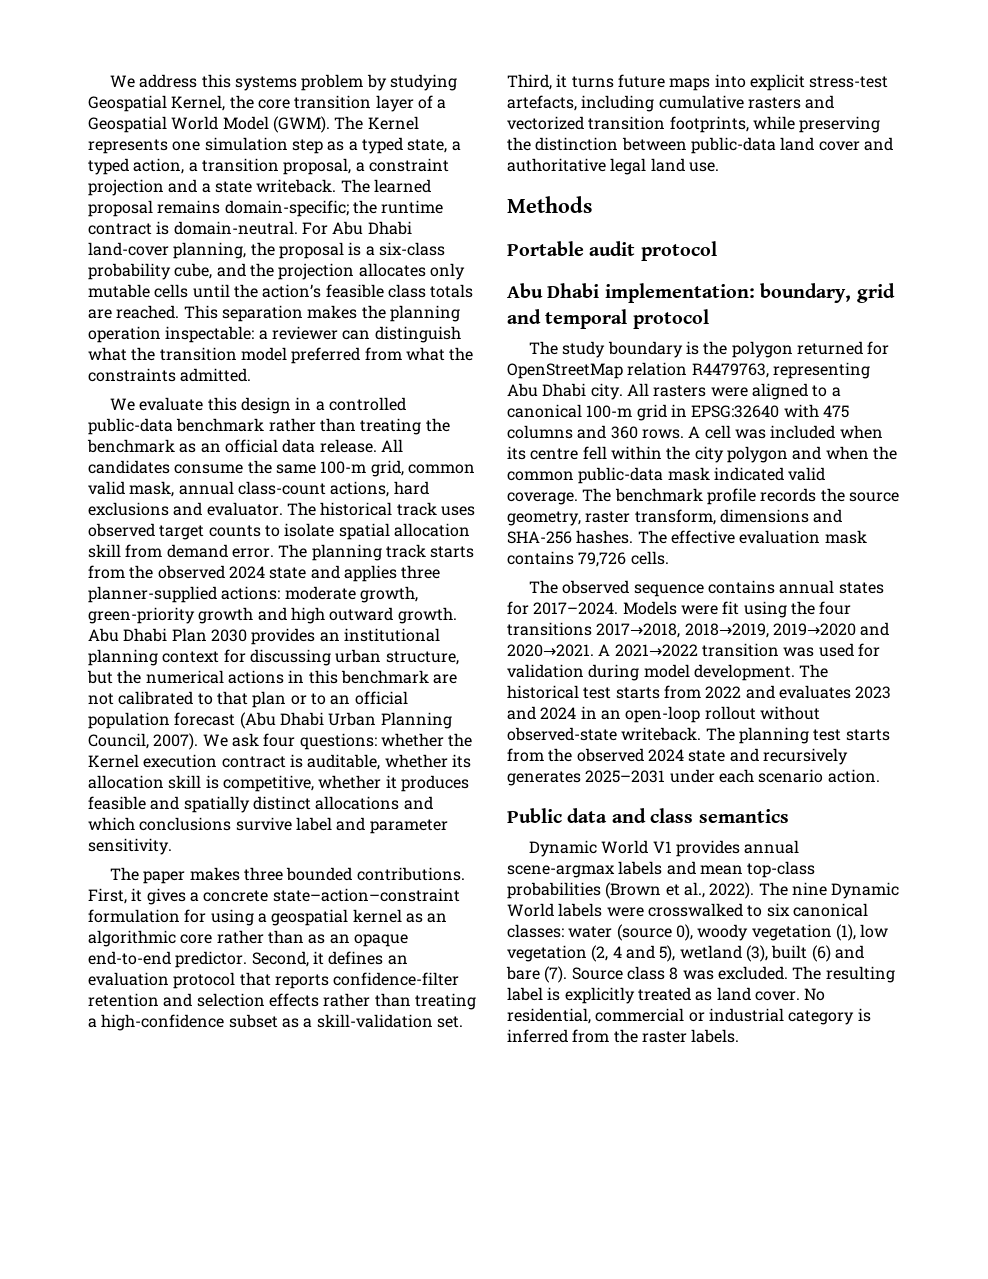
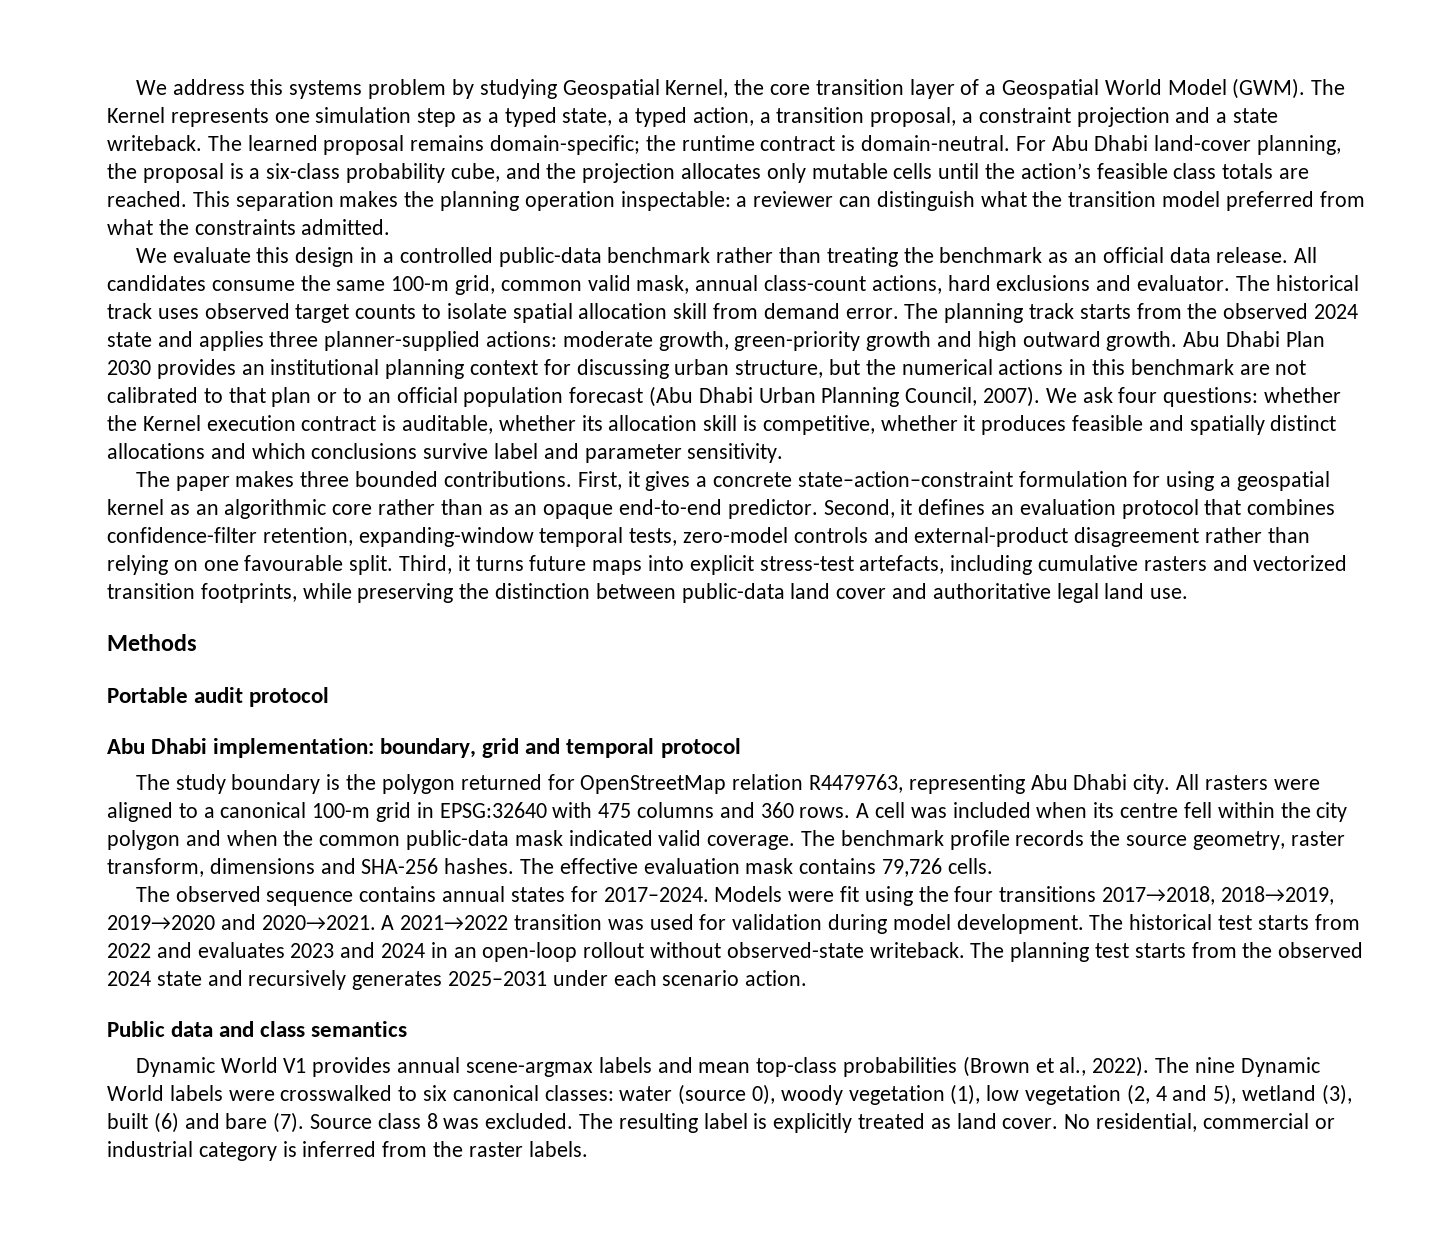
[274,972,460,989] [88,993,476,1010] [88,1014,463,1031] reports confidence-filter retention and selection effects rather than treating a high-confidence subset as a skill-validation set. -> [1247,499,1336,515] [107,527,1310,547] [107,555,394,575] combines confidence-filter retention, expanding-window temporal tests, zero-model controls and external-product disagreement rather than relying on one favourable split.

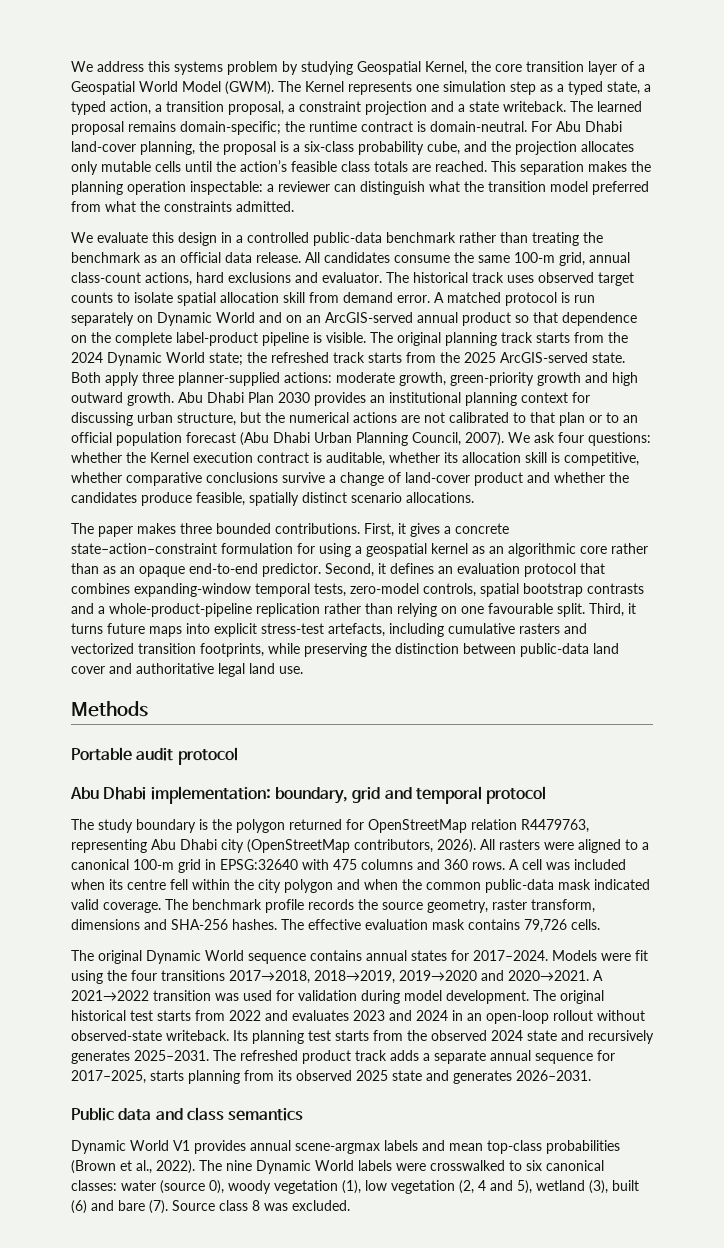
[500,275,690,294] common valid mask, -> (585, 259) none
[904,303,939,319] The -> [434,292,595,306] [71,312,637,326] [71,332,441,346] A matched protocol is run separately on Dynamic World and on an ArcGIS-served annual product so that dependence on the complete label-product pipeline is visible. The original
[1223,303,1359,319] [107,331,264,351] observed 2024 state and applies -> [71,352,625,366] [71,372,139,386] 2024 Dynamic World state; the refreshed track starts from the 2025 ArcGIS-served state. Both apply
[1069,359,1234,375] in this benchmark -> (397, 417) none
[963,415,1337,435] [107,443,784,463] it produces feasible and spatially distinct allocations and which conclusions survive label and parameter sensitivity. -> [126,472,629,486] [71,492,474,506] comparative conclusions survive a change of land-cover product and whether the candidates produce feasible, spatially distinct scenario allocations.
[107,527,353,546] confidence-filter retention, -> (130, 588) none
[793,527,1200,547] controls and external-product disagreement -> [423,583,644,597] [71,603,320,617] controls, spatial bootstrap contrasts and a whole-product-pipeline replication
[1133,774,1171,794] city. -> [221,839,476,853] city (OpenStreetMap contributors, 2026).
[175,886,261,902] observed -> [98,950,244,964] original Dynamic World
(1124, 922) none -> [560,990,604,1004] original
[970,942,1005,958] The -> [233,1030,248,1041] Its
[448,970,808,986] 2025–2031 under each scenario action. -> [134,1050,615,1064] [71,1070,591,1084] 2025–2031. The refreshed product track adds a separate annual sequence for 2017–2025, starts planning from its observed 2025 state and generates 2026–2031.
[579,1113,1335,1133] [107,1141,588,1161] The resulting label is explicitly treated as land cover. No residential, commercial or industrial category is inferred from the raster labels. -> (350, 1205) none

